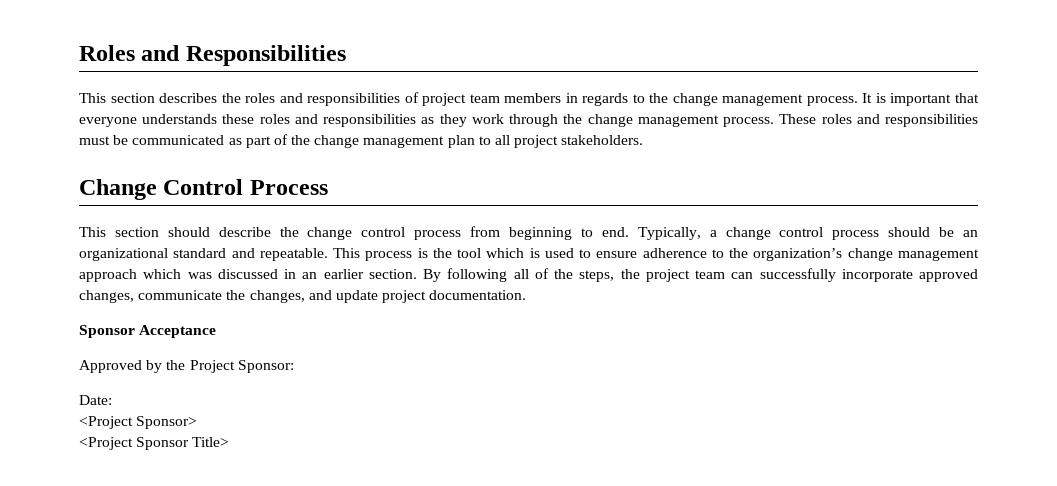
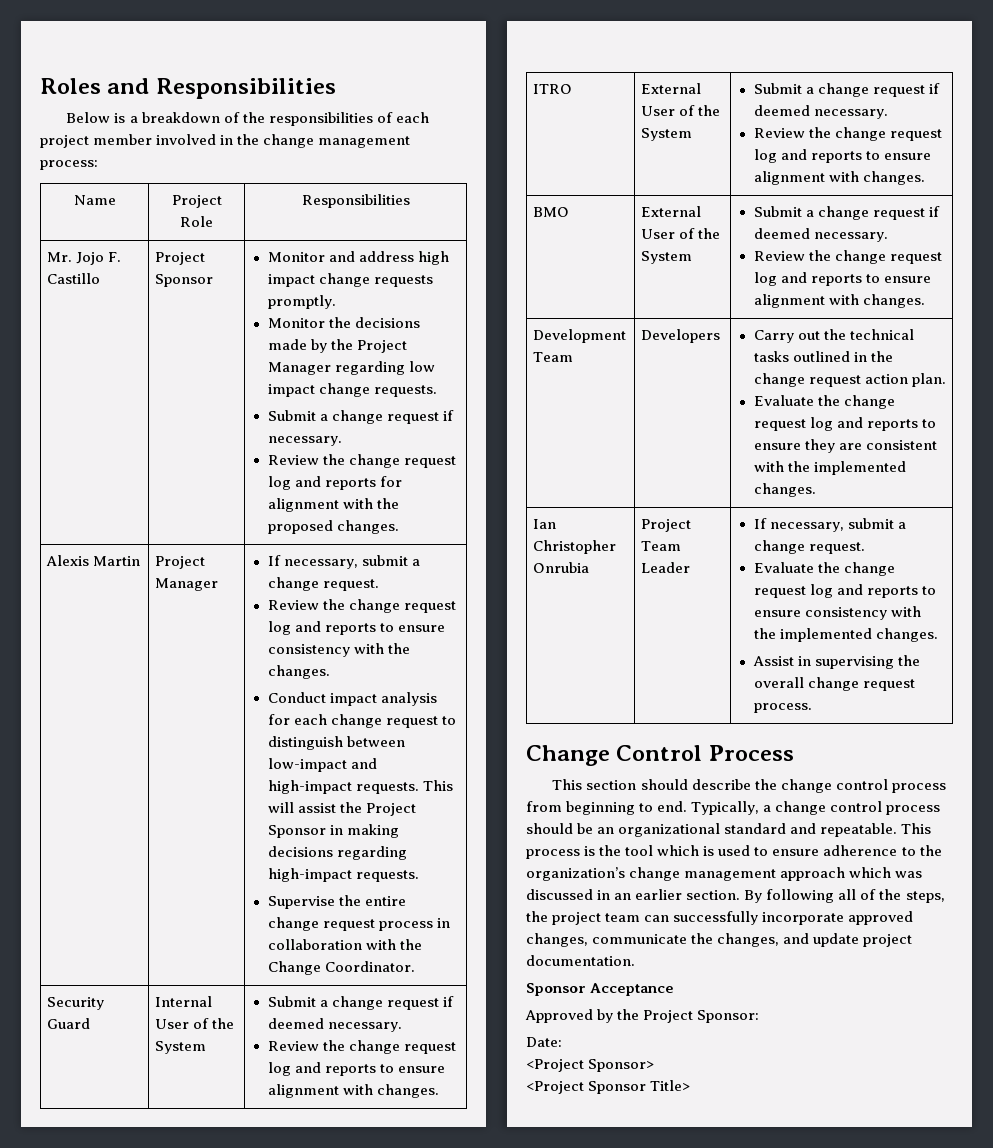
[79,92,979,106] [79,114,979,127] [79,134,644,148] This section describes the roles and responsibilities of project team members in regards to the change management process. It is important that everyone understands these roles and responsibilities as they work through the change management process. These roles and responsibilities must be communicated as part of the change management plan to all project stakeholders. -> [66,112,429,126] [40,134,411,148] [40,160,98,170] [73,195,116,205] [171,195,222,208] [180,216,213,227] [301,194,410,208] [47,252,122,265] [47,273,101,284] [155,252,206,265] [155,274,214,287] [267,251,449,265] [267,273,433,287] [267,295,336,309] [267,317,420,328] [267,339,407,353] [267,361,435,375] [267,383,437,397] [267,410,454,424] [267,436,342,446] [267,454,456,468] [267,476,402,490] [267,498,399,512] [267,520,399,534] [46,555,141,566] [155,556,206,569] [155,578,219,591] [267,555,420,569] [267,577,379,591] [267,599,456,613] [267,621,445,635] [267,643,410,657] [267,665,330,679] [267,692,437,706] [267,714,456,728] [267,736,405,750] [267,758,377,772] [267,780,453,794] [267,802,416,816] [267,824,399,838] [267,846,407,860] [267,868,419,882] [267,895,406,909] [267,917,450,931] [267,939,422,950] [267,961,415,975] [47,997,105,1010] [47,1018,91,1029] [155,996,213,1007] [155,1018,235,1029] [155,1041,207,1054] [267,996,454,1010] [267,1018,402,1032] [267,1040,456,1054] [267,1062,445,1076] [267,1084,439,1098] [533,84,573,94] [641,83,702,94] [641,105,721,116] [641,128,693,141] [753,83,940,97] [753,105,888,119] [753,127,942,141] [753,149,931,163] [753,171,925,185] [533,207,570,217] [641,206,702,217] [641,228,721,239] [641,251,693,264] [753,206,940,220] [753,228,888,242] [753,250,942,264] [753,272,931,286] [753,294,925,308] [533,329,627,343] [533,352,574,362] [641,329,721,343] [753,329,914,343] [753,351,893,362] [753,373,946,387] [753,395,895,409] [753,417,936,431] [753,439,937,453] [753,461,906,475] [753,483,816,497] [533,519,557,529] [533,540,617,554] [533,562,590,573] [641,519,692,532] [641,541,682,551] [641,562,691,573] [753,518,906,532] [753,540,865,554] [753,562,895,576] [753,584,936,598] [753,606,921,620] [753,628,938,642] [752,655,920,669] [753,677,915,691] [753,703,812,713] Below is a breakdown of the responsibilities of each project member involved in the change management process: // Name | Project Role | Responsibilities // Mr. Jojo F. Castillo | Project Sponsor | Monitor and address high impact change requests promptly. // Monitor the decisions made by the Project Manager regarding low impact change requests. // Submit a change request if necessary. // Review the change request log and reports for alignment with the proposed changes. // Alexis Martin | Project Manager | If necessary, submit a change request. // Review the change request log and reports to ensure consistency with the changes. // Conduct impact analysis for each change request to distinguish between low-impact and high-impact requests. This will assist the Project Sponsor in making decisions regarding high-impact requests. // Supervise the entire change request process in collaboration with the Change Coordinator. // Security Guard | Internal User of the System | Submit a change request if deemed necessary. // Review the change request log and reports to ensure alignment with changes. // ITRO | External User of the System | Submit a change request if deemed necessary. // Review the change request log and reports to ensure alignment with changes. // BMO | External User of the System | Submit a change request if deemed necessary. // Review the change request log and reports to ensure alignment with changes. // Development Team | Developers | Carry out the technical tasks outlined in the change request action plan. // Evaluate the change request log and reports to ensure they are consistent with the implemented changes. // Ian Christopher Onrubia | Project Team Leader | If necessary, submit a change request. // Evaluate the change request log and reports to ensure consistency with the implemented changes. // Assist in supervising the overall change request process.

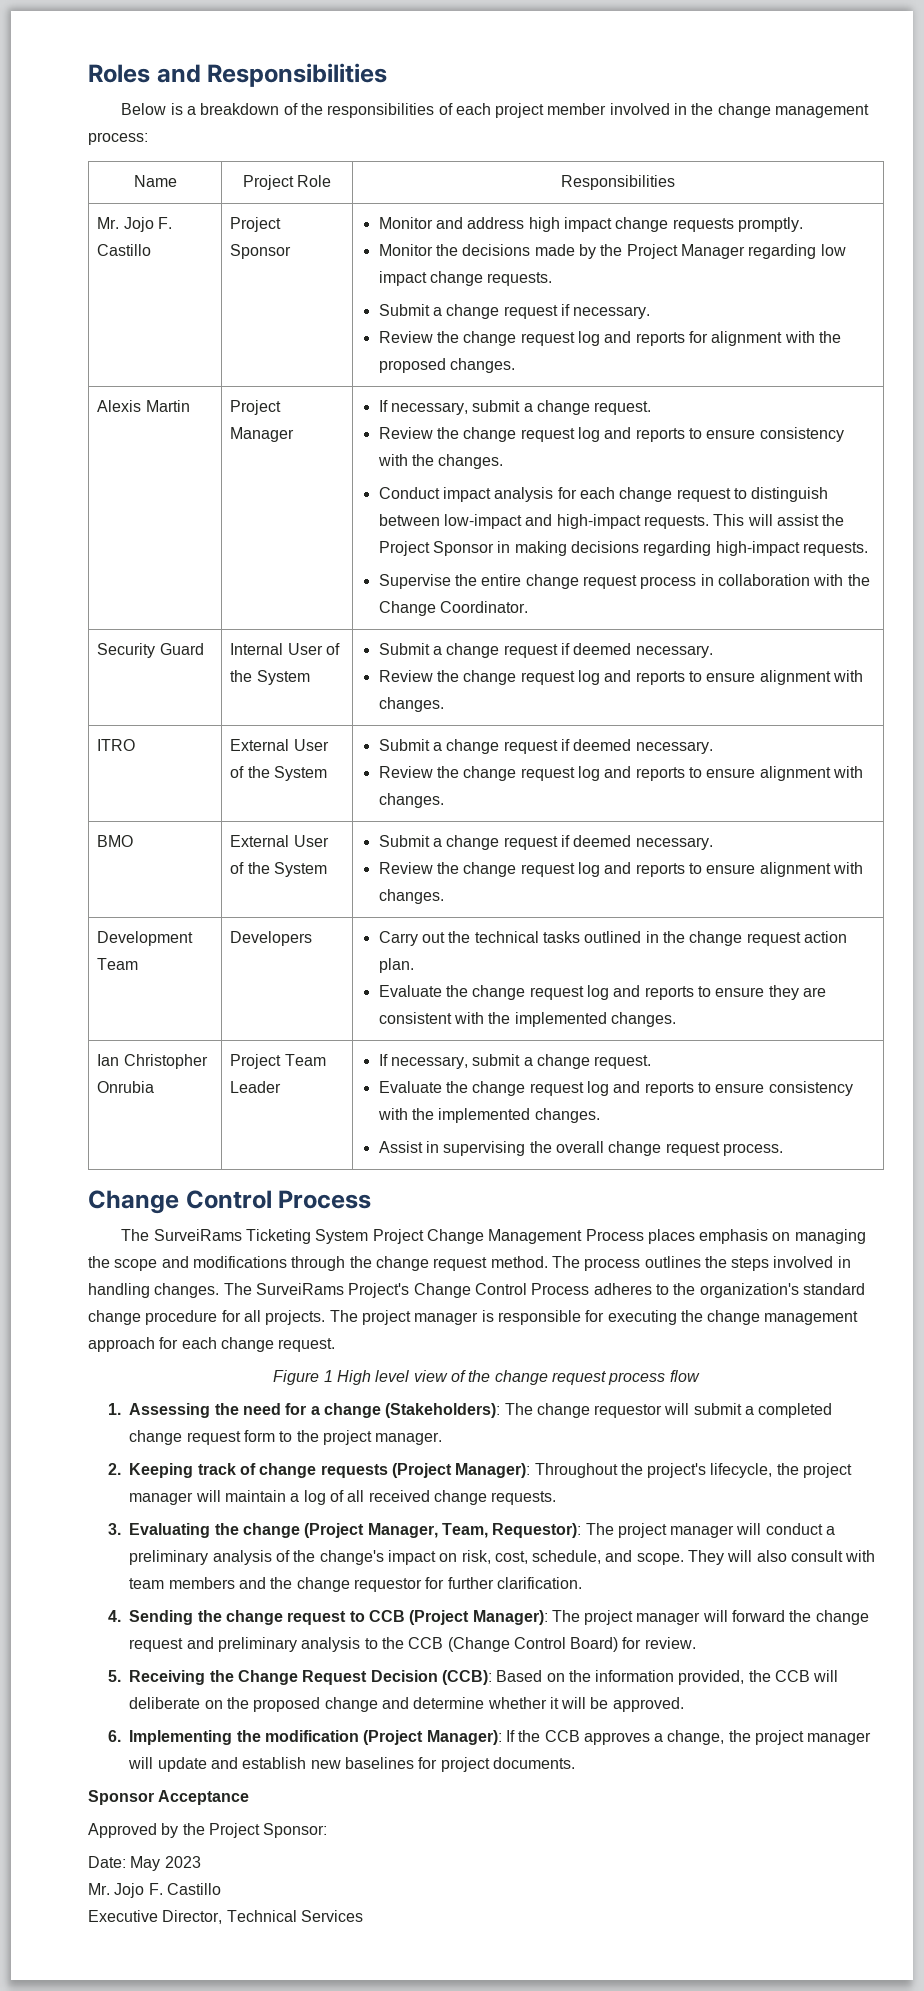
[552,779,946,793] [526,801,941,815] [526,823,932,837] [526,845,942,859] [526,867,923,881] [526,889,945,903] [526,911,914,925] [526,933,913,947] [526,955,635,966] This section should describe the change control process from beginning to end. Typically, a change control process should be an organizational standard and repeatable. This process is the tool which is used to ensure adherence to the organization’s change management approach which was discussed in an earlier section. By following all of the steps, the project team can successfully incorporate approved changes, communicate the changes, and update project documentation. -> [121,1229,866,1244] [88,1256,851,1271] [88,1283,865,1298] [88,1310,859,1325] [88,1337,336,1352] [273,1370,700,1385] [108,1403,833,1418] [129,1430,443,1445] [108,1463,853,1478] [129,1490,557,1505] [108,1523,836,1538] [129,1550,876,1565] [129,1577,582,1592] [108,1610,869,1625] [129,1637,696,1652] [108,1670,839,1685] [129,1697,684,1712] [108,1730,872,1745] [128,1757,575,1772] The SurveiRams Ticketing System Project Change Management Process places emphasis on managing the scope and modifications through the change request method. The process outlines the steps involved in handling changes. The SurveiRams Project's Change Control Process adheres to the organization's standard change procedure for all projects. The project manager is responsible for executing the change management approach for each change request. // Figure 1 High level view of the change request process flow // 1. Assessing the need for a change (Stakeholders): The change requestor will submit a completed change request form to the project manager. // 2. Keeping track of change requests (Project Manager): Throughout the project's lifecycle, the project manager will maintain a log of all received change requests. // 3. Evaluating the change (Project Manager, Team, Requestor): The project manager will conduct a preliminary analysis of the change's impact on risk, cost, schedule, and scope. They will also consult with team members and the change requestor for further clarification. // 4. Sending the change request to CCB (Project Manager): The project manager will forward the change request and preliminary analysis to the CCB (Change Control Board) for review. // 5. Receiving the Change Request Decision (CCB): Based on the information provided, the CCB will deliberate on the proposed change and determine whether it will be approved. // 6. Implementing the modification (Project Manager): If the CCB approves a change, the project manager will update and establish new baselines for project documents.
[526,1059,655,1072] [526,1080,691,1094] // <Project Sponsor> // <Project Sponsor Title> -> [130,1856,201,1871] [88,1883,221,1898] [88,1910,363,1924] May 2023 // Mr. Jojo F. Castillo // Executive Director, Technical Services

